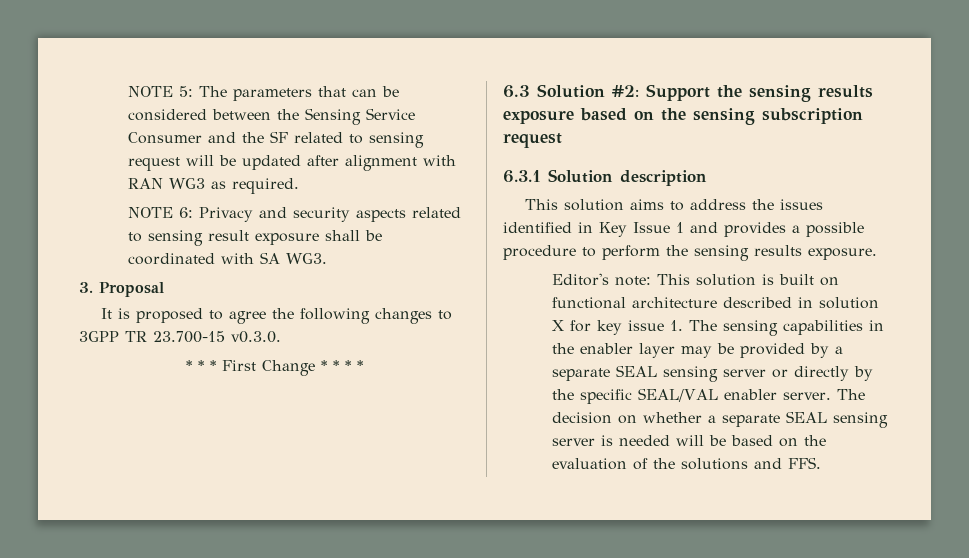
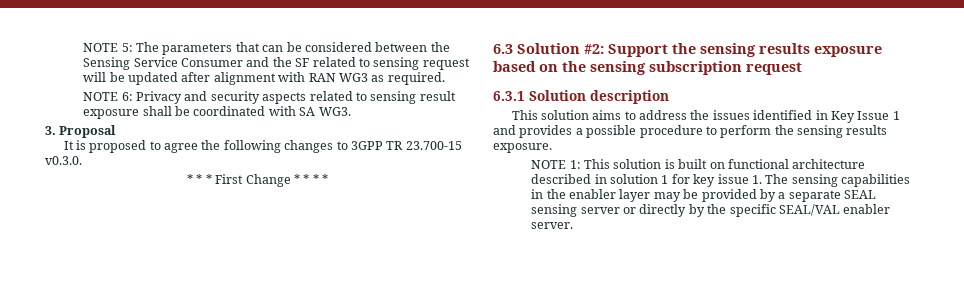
[551,273,651,286] Editor's note: -> [531,160,581,169] NOTE 1:
[551,320,564,331] X -> [661,175,669,184] 1
[836,389,865,400] [551,411,888,428] [551,435,826,447] [551,457,821,470] The decision on whether a separate SEAL sensing server is needed will be based on the evaluation of the solutions and FFS. -> (574, 225) none

